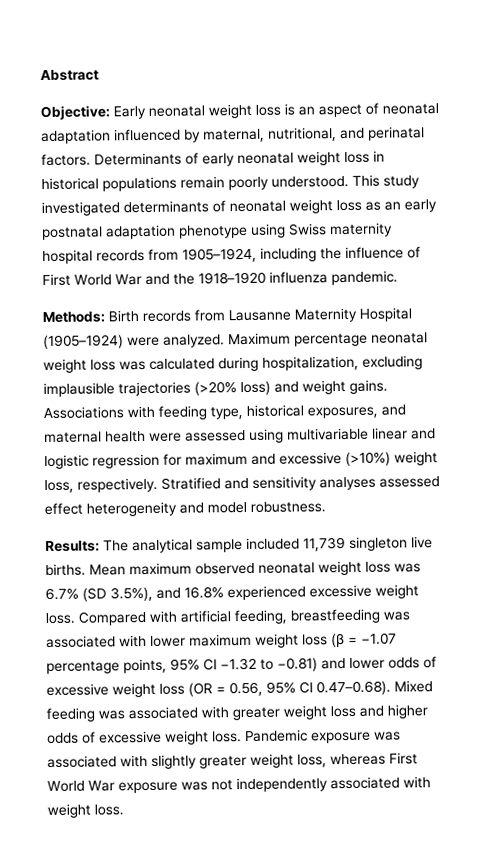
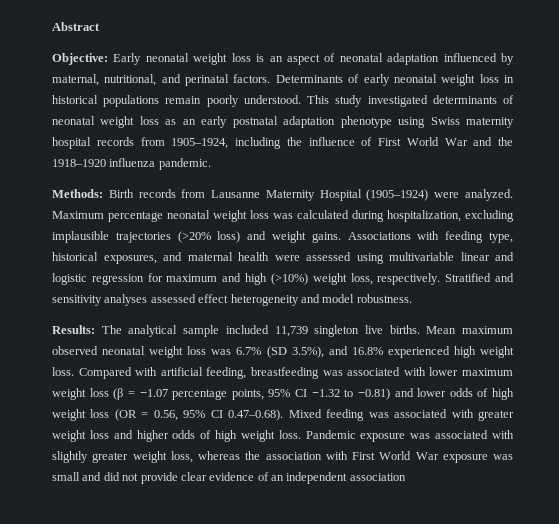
[279,452,342,465] excessive -> [245,273,268,285] high
[309,584,372,598] excessive -> [453,346,476,358] high
[46,683,109,696] excessive -> [492,388,514,400] high
[99,730,162,744] excessive -> [215,430,238,442] high
(386, 759) none -> [245,451,348,460] the association with
[211,776,431,793] [47,803,124,818] not independently associated with weight loss. -> [52,472,406,484] small and did not provide clear evidence of an independent association

